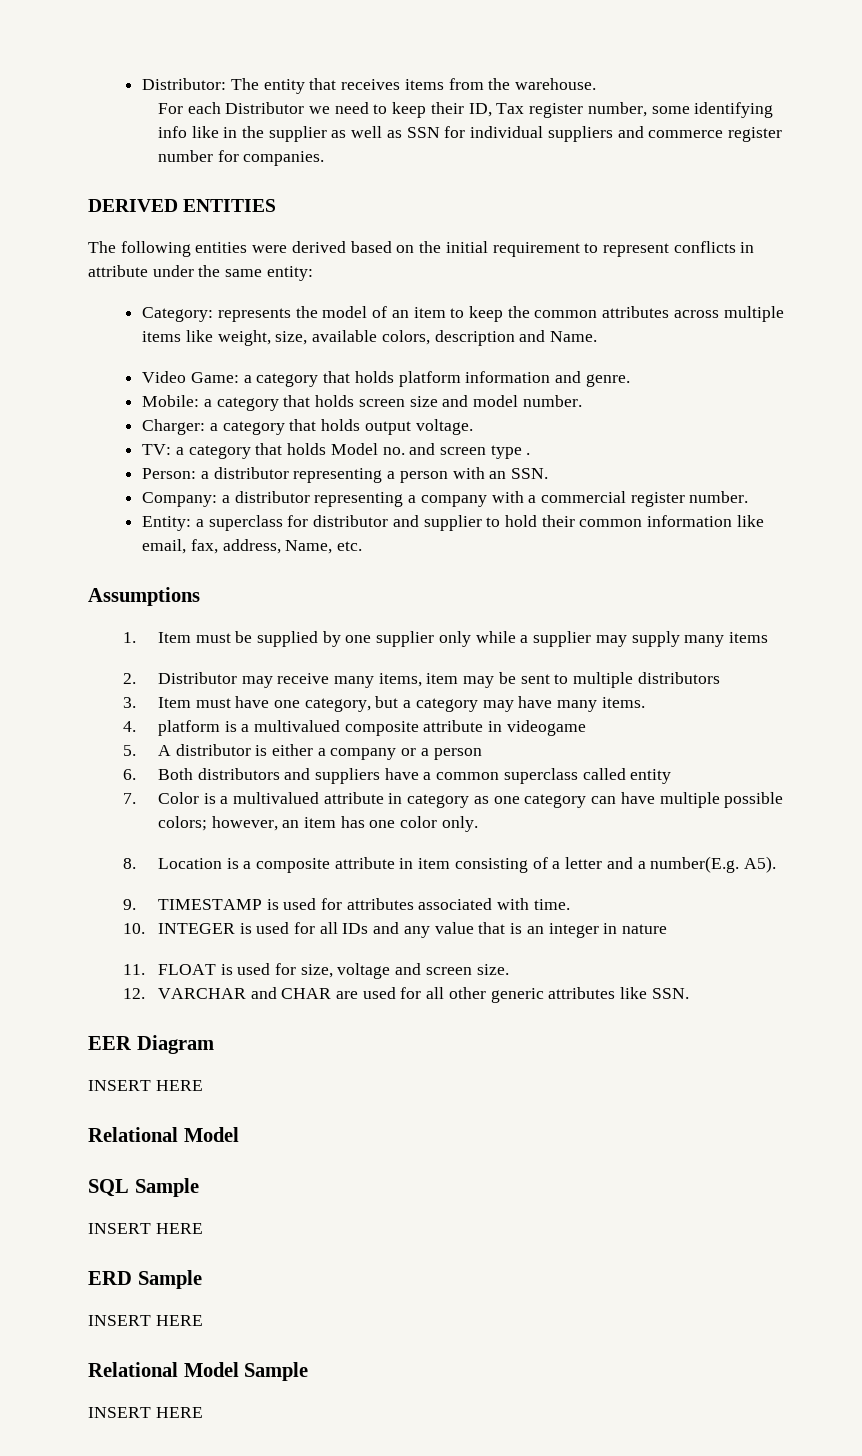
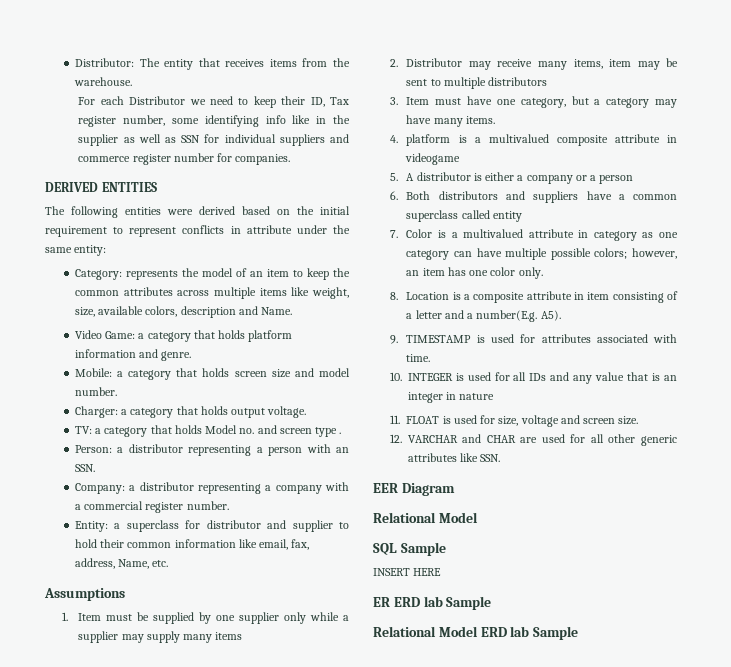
[88,1080,203,1091] // INSERT HERE -> (455, 489) none
[88,1270,202,1289] [88,1315,203,1326] [88,1362,309,1381] [88,1407,203,1418] ERD Sample // INSERT HERE // Relational Model Sample // INSERT HERE -> [373,596,492,610] [373,626,579,640] ER ERD lab Sample // Relational Model ERD lab Sample

